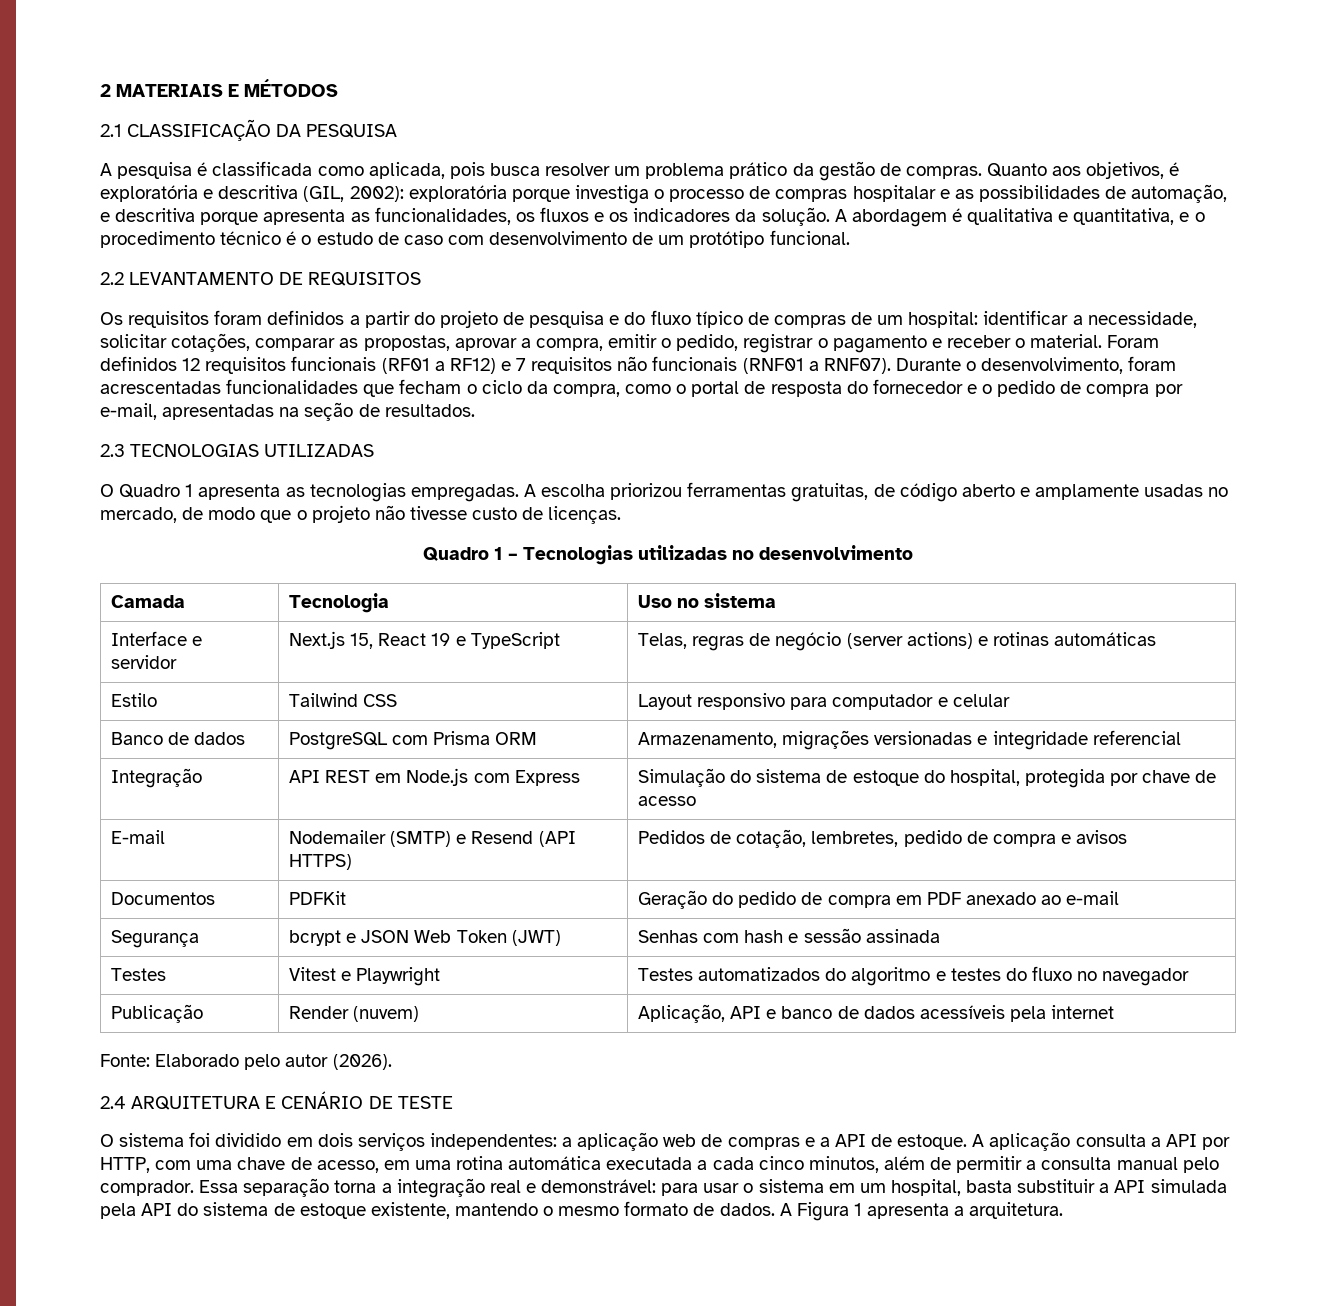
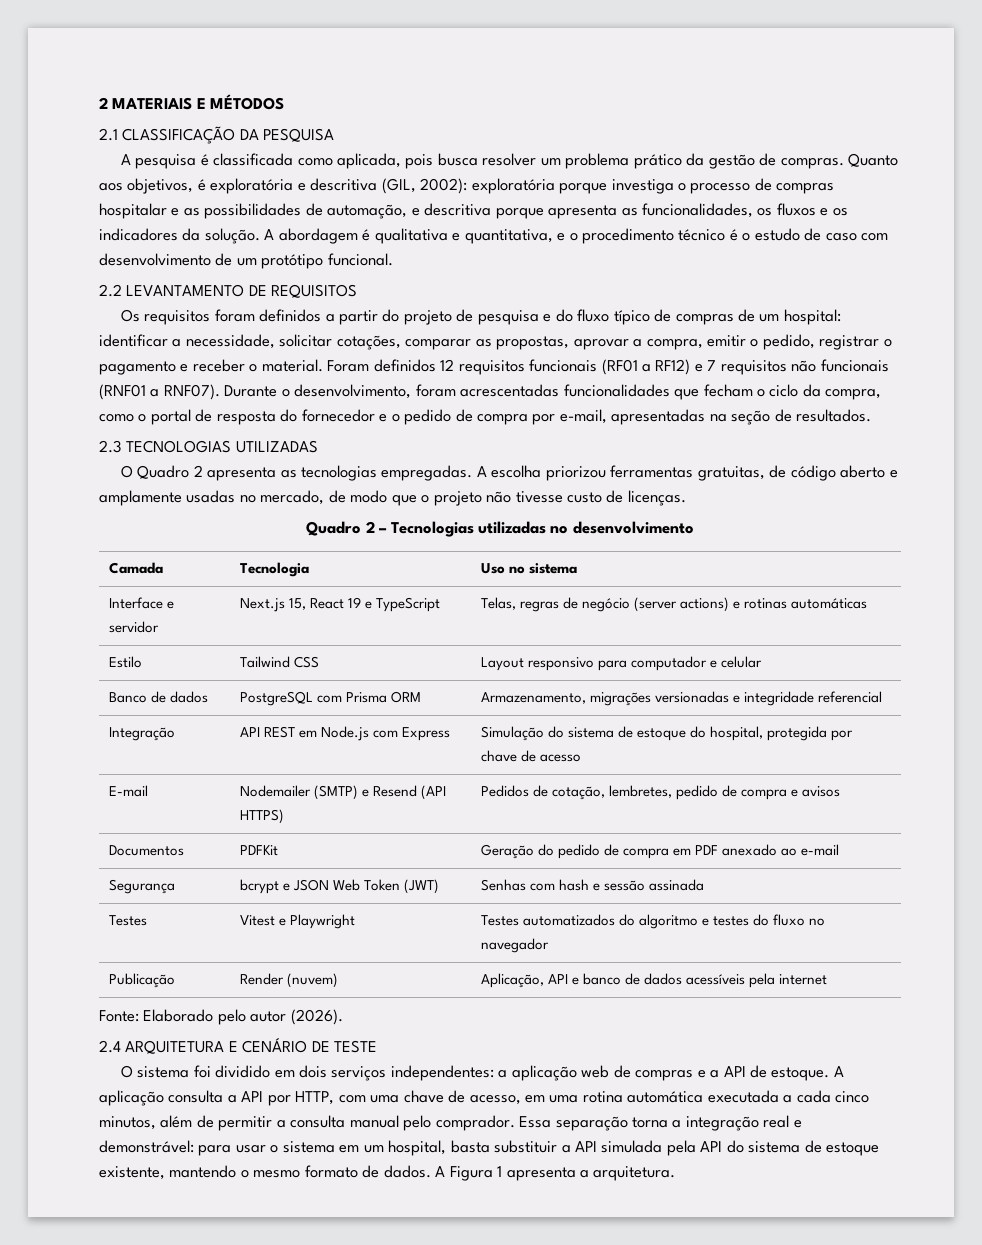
[185,484,194,497] 1 -> [193,465,203,477] 2
[493,547,503,560] 1 -> [365,521,375,533] 2

